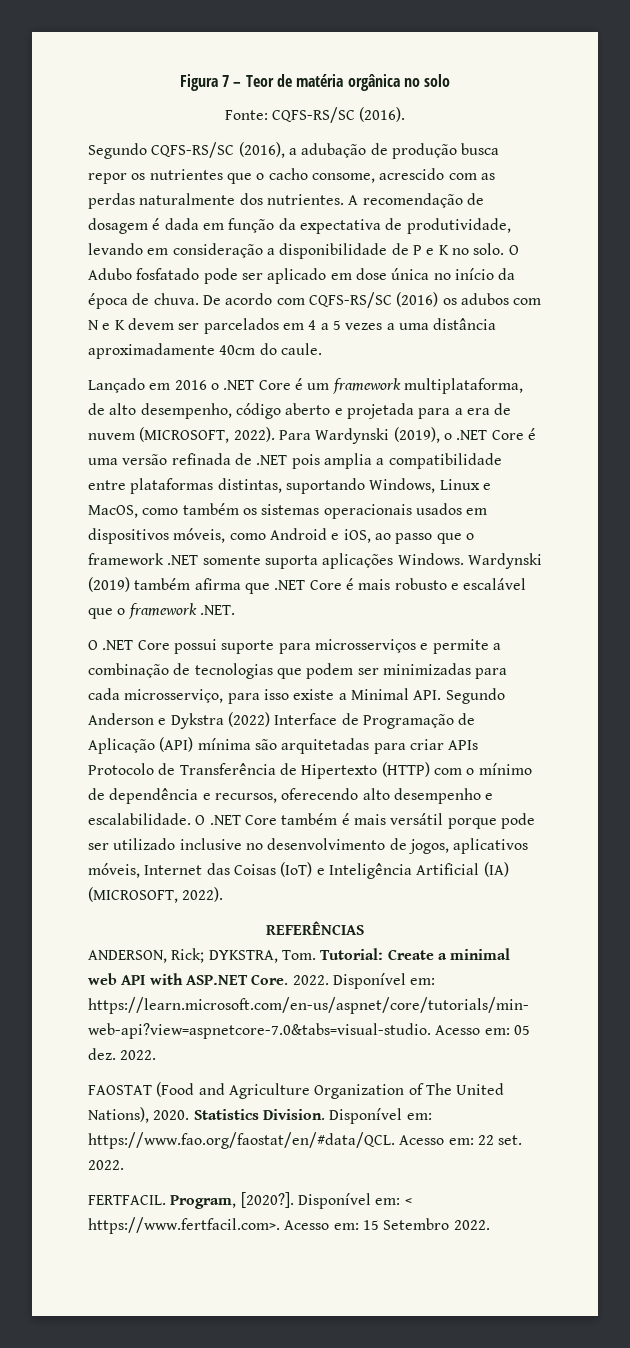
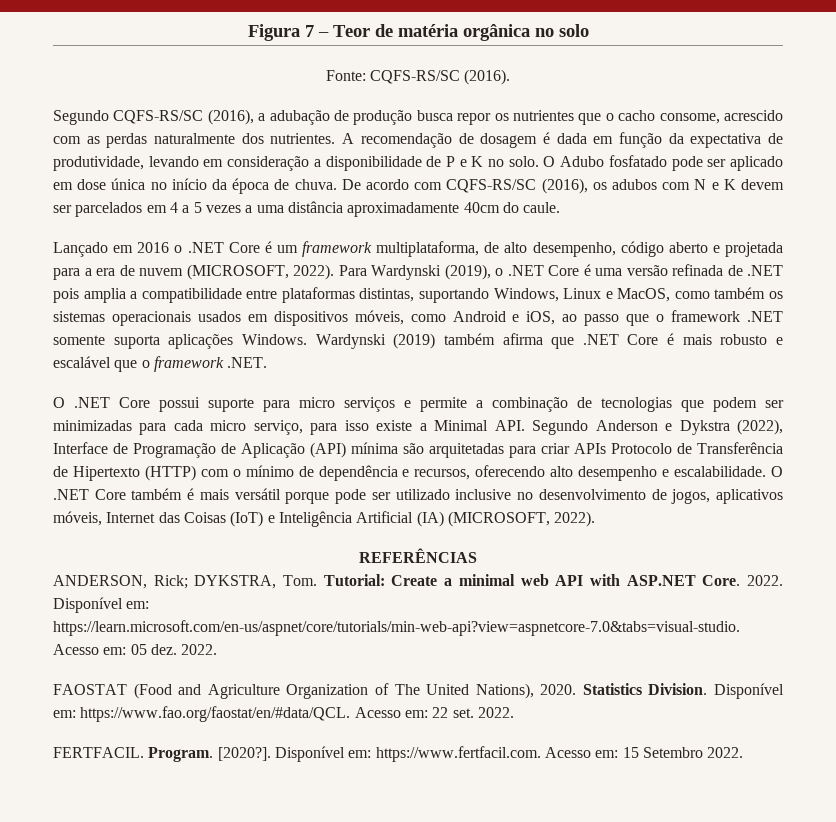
[396,292,439,307] (2016) -> [541,178,588,194] (2016),
[314,639,416,653] microsserviços -> [299,397,395,412] micro serviços
[124,689,224,703] microsserviço, -> [210,420,303,435] micro serviço,
[227,712,270,727] (2022) -> [737,419,784,435] (2022),
[170,1195,237,1209] Program, -> [148,747,214,762] Program.
[404,1198,412,1205] [88,1217,280,1234] < https://www.fertfacil.com>. -> [375,746,541,762] https://www.fertfacil.com.

